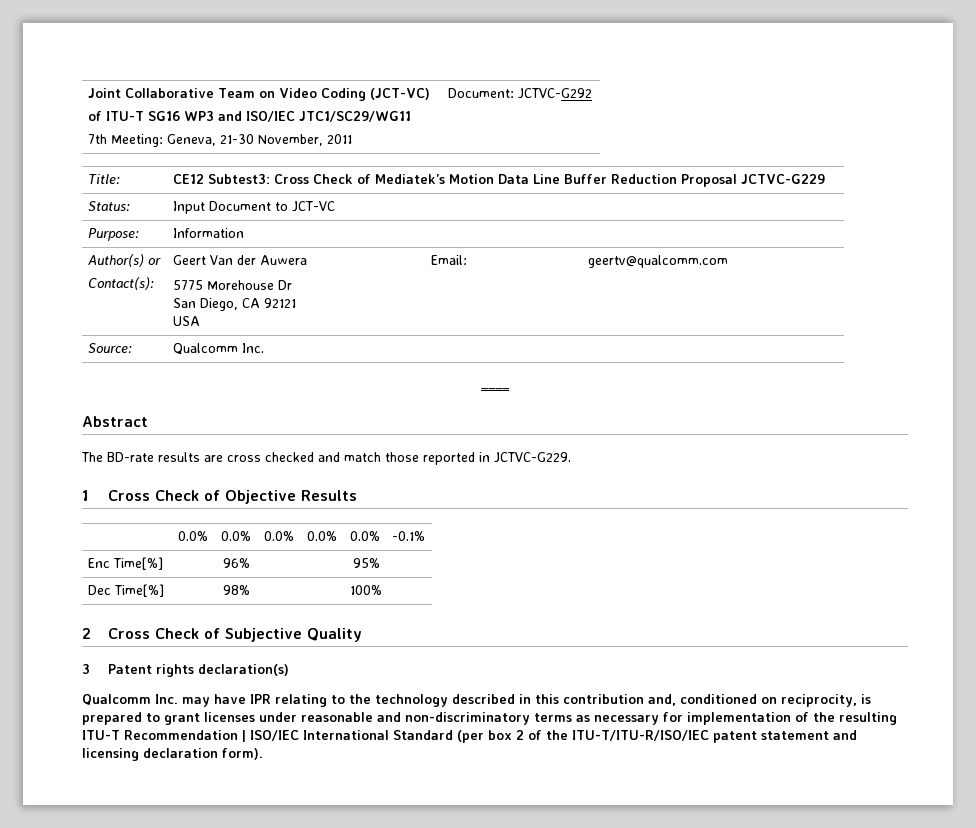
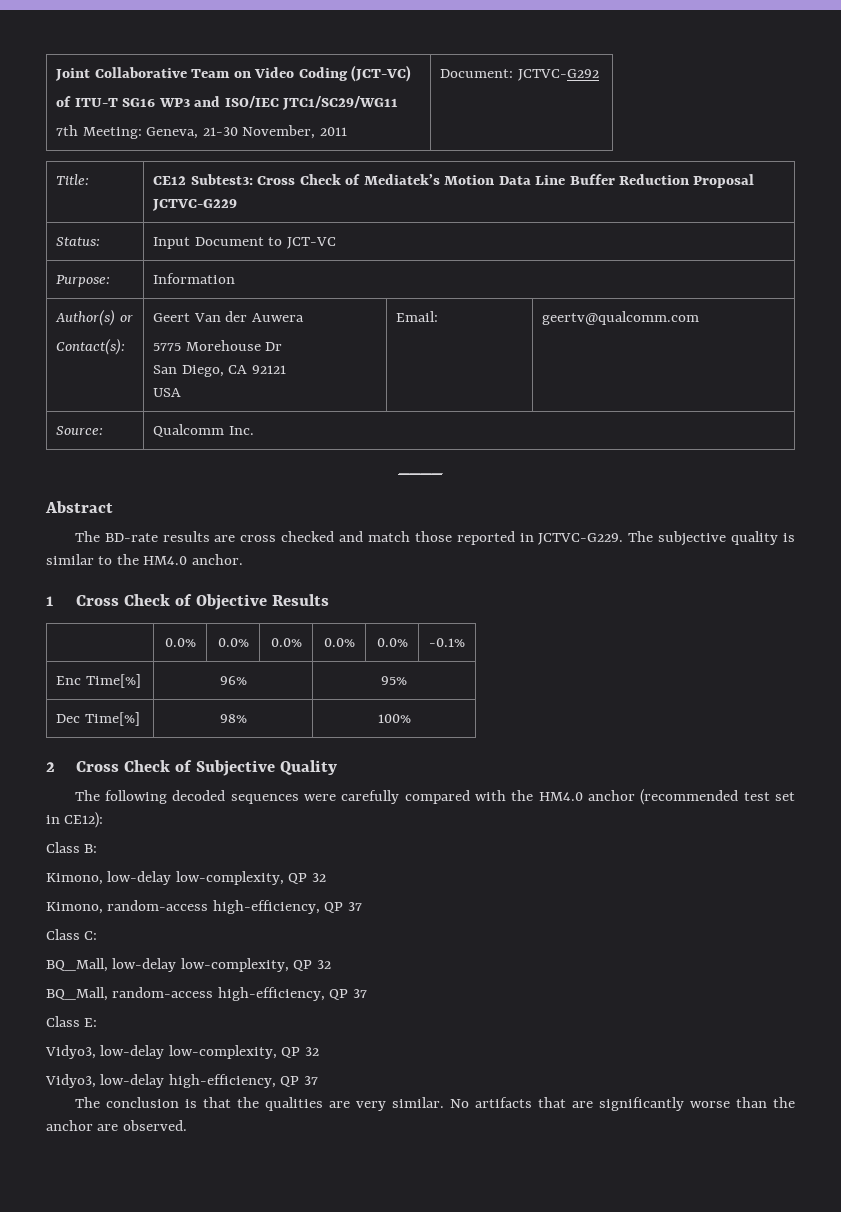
(571, 457) none -> [628,531,795,546] [46,554,243,565] The subjective quality is similar to the HM4.0 anchor.
[82,664,289,677] [82,694,871,707] [82,712,897,725] [82,730,857,743] [82,748,263,761] 3 Patent rights declaration(s) // Qualcomm Inc. may have IPR relating to the technology described in this contribution and, conditioned on reciprocity, is prepared to grant licenses under reasonable and non-discriminatory terms as necessary for implementation of the resulting ITU-T Recommendation | ISO/IEC International Standard (per box 2 of the ITU-T/ITU-R/ISO/IEC patent statement and licensing declaration form). -> [74,789,795,805] [46,812,104,828] [46,842,98,853] [46,871,326,885] [46,900,362,914] [46,929,98,940] [46,958,331,972] [46,987,367,1001] [46,1016,98,1027] [45,1045,319,1059] [45,1074,318,1088] [74,1097,796,1111] [46,1120,187,1131] The following decoded sequences were carefully compared with the HM4.0 anchor (recommended test set in CE12): // Class B: // Kimono, low-delay low-complexity, QP 32 // Kimono, random-access high-efficiency, QP 37 // Class C: // BQ_Mall, low-delay low-complexity, QP 32 // BQ_Mall, random-access high-efficiency, QP 37 // Class E: // Vidyo3, low-delay low-complexity, QP 32 // Vidyo3, low-delay high-efficiency, QP 37 // The conclusion is that the qualities are very similar. No artifacts that are significantly worse than the anchor are observed.

